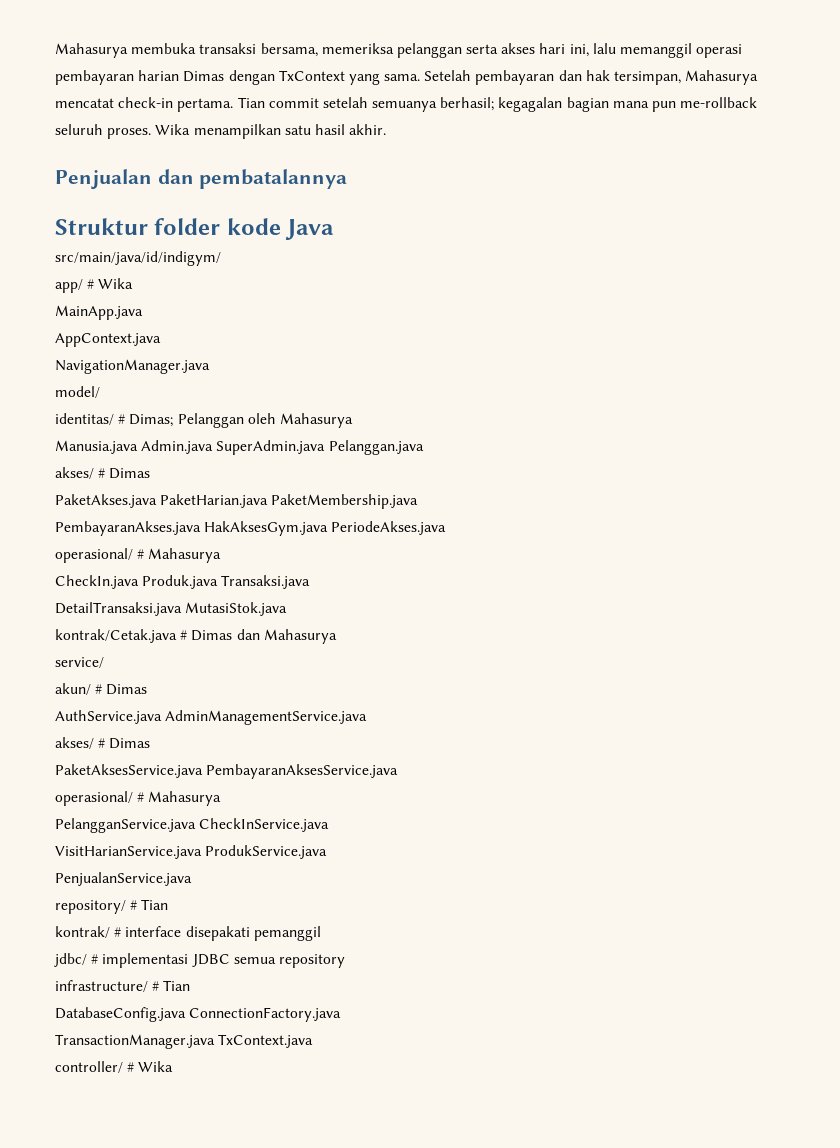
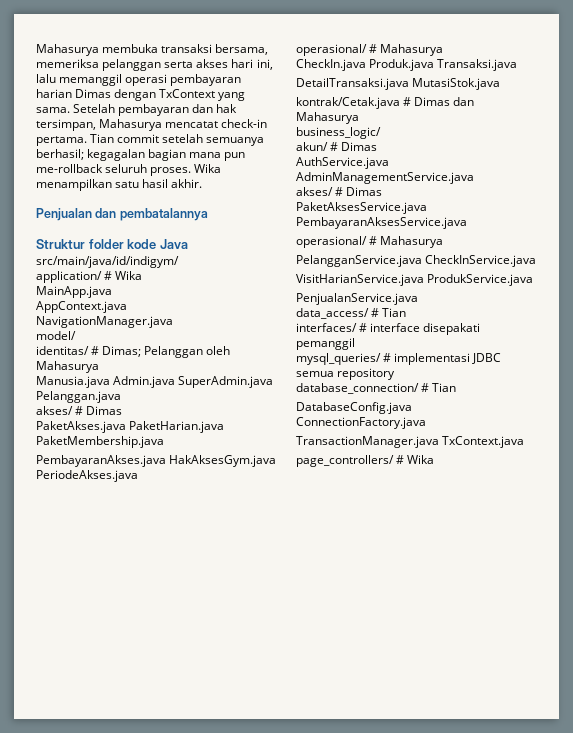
[55,279,83,293] app/ -> [36,271,102,283] application/
[55,657,104,668] service/ -> [296,127,381,139] business_logic/
[55,899,169,914] [55,926,110,938] repository/ # Tian // kontrak/ -> [296,308,407,319] [296,323,357,332] data_access/ # Tian // interfaces/
[54,953,87,967] jdbc/ -> [296,353,381,365] mysql_queries/
[55,980,148,992] infrastructure/ -> [296,383,419,394] database_connection/
[55,1061,123,1073] controller/ -> [296,455,394,467] page_controllers/

